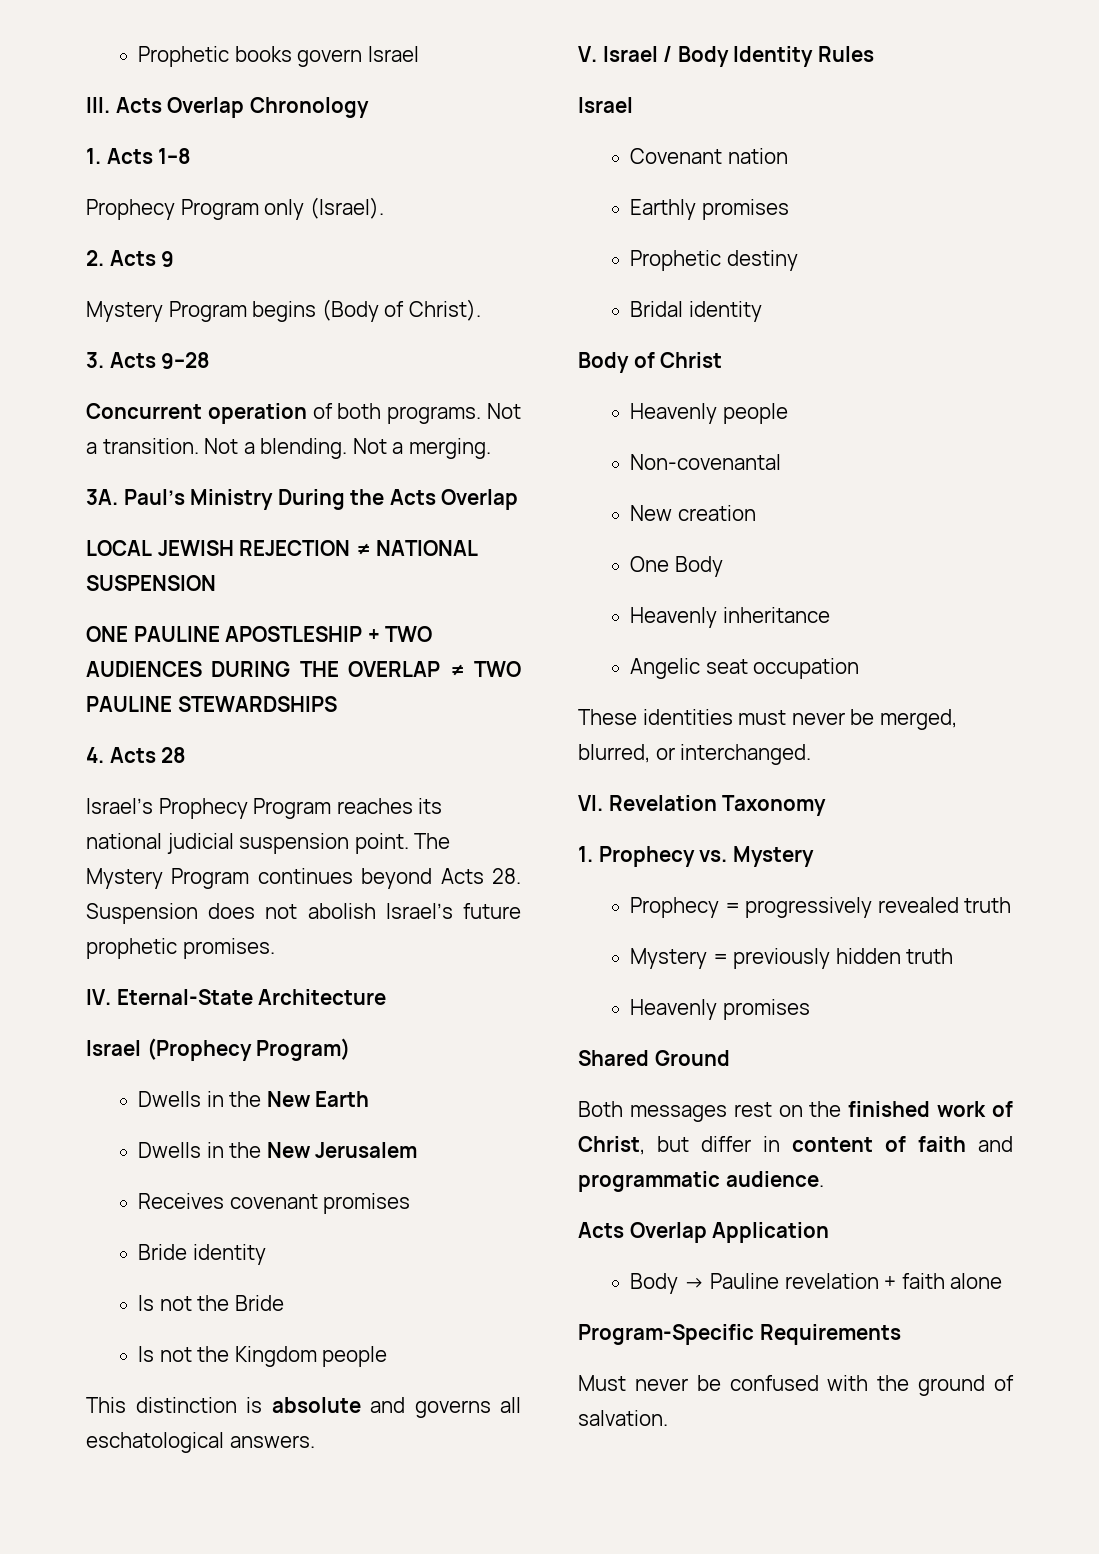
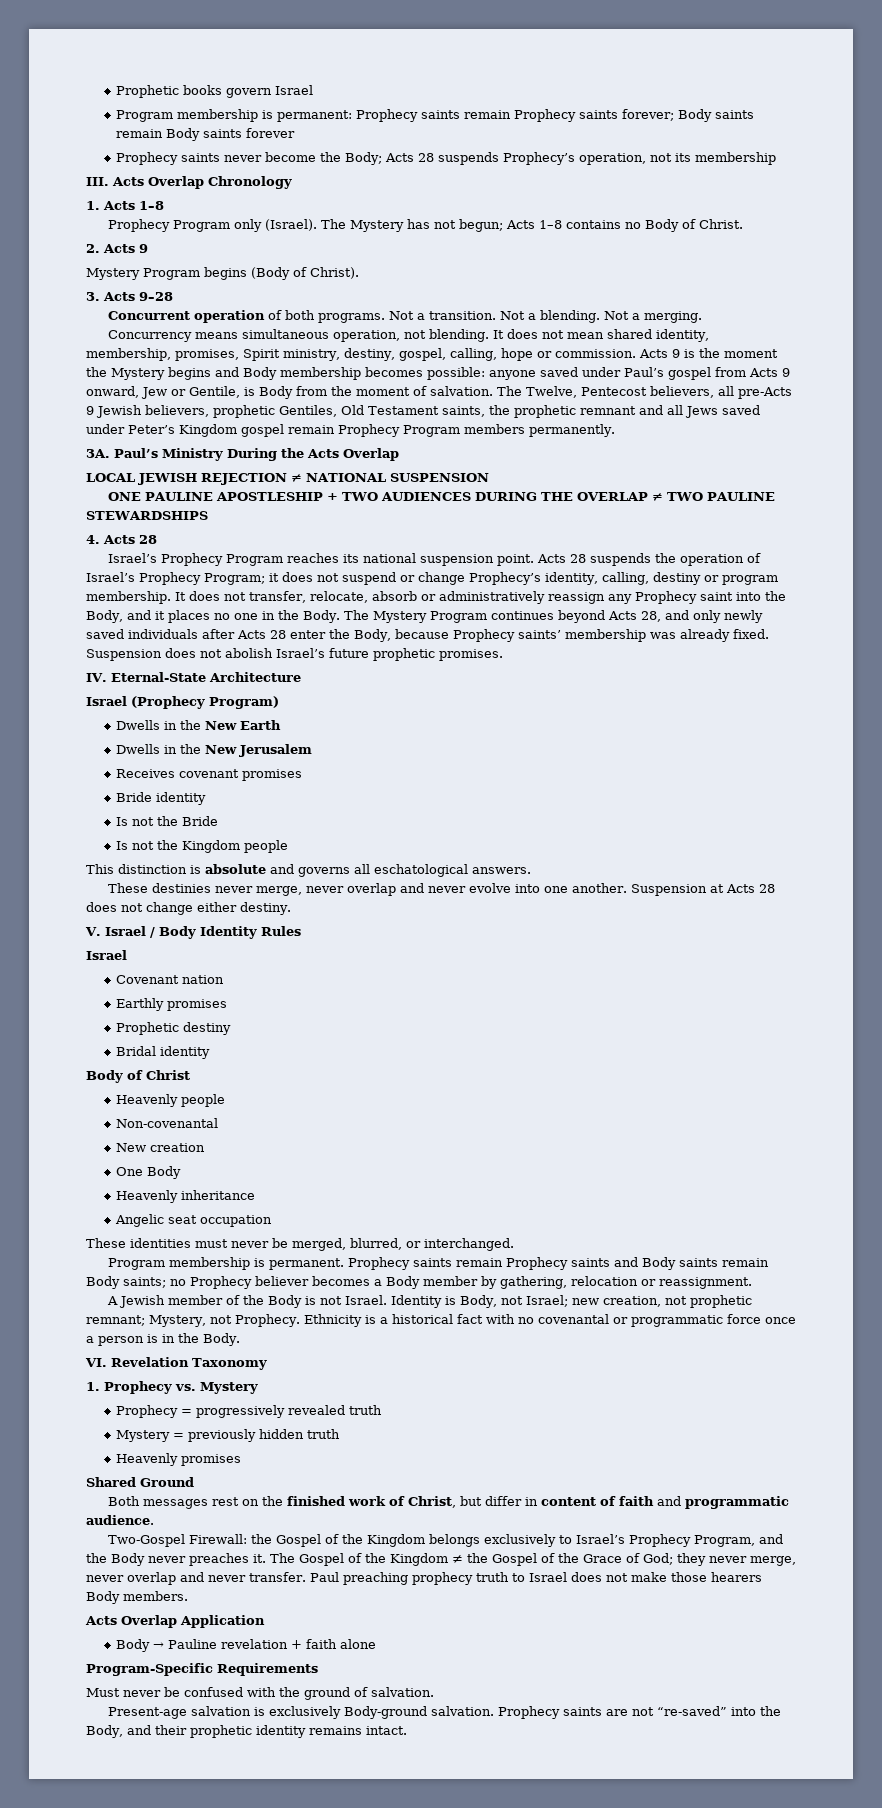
(419, 54) none -> [116,109,755,122] [116,128,296,141] [116,152,777,165] // Program membership is permanent: Prophecy saints remain Prophecy saints forever; Body saints remain Body saints forever // Prophecy saints never become the Body; Acts 28 suspends Prophecy’s operation, not its membership
(384, 208) none -> [321,219,744,232] The Mystery has not begun; Acts 1–8 contains no Body of Christ.
(491, 448) none -> [108,329,710,342] [86,348,778,361] [86,367,790,380] [86,386,792,399] [86,405,760,418] [86,424,615,437] // Concurrency means simultaneous operation, not blending. It does not mean shared identity, membership, promises, Spirit ministry, destiny, gospel, calling, hope or commission. Acts 9 is the moment the Mystery begins and Body membership becomes possible: anyone saved under Paul’s gospel from Acts 9 onward, Jew or Gentile, is Body from the moment of salvation. The Twelve, Pentecost believers, all pre-Acts 9 Jewish believers, prophetic Gentiles, Old Testament saints, the prophetic remnant and all Jews saved under Peter’s Kingdom gospel remain Prophecy Program members permanently.
[166,833,234,854] judicial -> (417, 558) none
(409, 843) none -> [537,553,762,566] [86,572,778,585] [86,591,786,604] [86,610,340,623] Acts 28 suspends the operation of Israel’s Prophecy Program; it does not suspend or change Prophecy’s identity, calling, destiny or program membership. It does not transfer, relocate, absorb or administratively reassign any Prophecy saint into the Body, and it places no one in the Body.
[492,868,522,884] 28. -> [640,610,763,623] [86,629,769,642] 28, and only newly saved individuals after Acts 28 enter the Body, because Prophecy saints’ membership was already fixed.
(315, 1441) none -> [108,883,776,896] [86,902,291,915] // These destinies never merge, never overlap and never evolve into one another. Suspension at Acts 28 does not change either destiny.
(812, 754) none -> [108,1257,770,1270] [86,1276,752,1289] [107,1295,753,1308] [86,1314,796,1327] [86,1333,240,1346] // Program membership is permanent. Prophecy saints remain Prophecy saints and Body saints remain Body saints; no Prophecy believer becomes a Body member by gathering, relocation or reassignment. // A Jewish member of the Body is not Israel. Identity is Body, not Israel; new creation, not prophetic remnant; Mystery, not Prophecy. Ethnicity is a historical fact with no covenantal or programmatic force once a person is in the Body.
(824, 1179) none -> [108,1534,784,1547] [86,1553,796,1566] [86,1572,762,1585] [86,1591,188,1604] // Two-Gospel Firewall: the Gospel of the Kingdom belongs exclusively to Israel’s Prophecy Program, and the Body never preaches it. The Gospel of the Kingdom ≠ the Gospel of the Grace of God; they never merge, never overlap and never transfer. Paul preaching prophecy truth to Israel does not make those hearers Body members.
(668, 1418) none -> [108,1706,782,1719] [86,1725,407,1738] // Present-age salvation is exclusively Body-ground salvation. Prophecy saints are not “re-saved” into the Body, and their prophetic identity remains intact.

